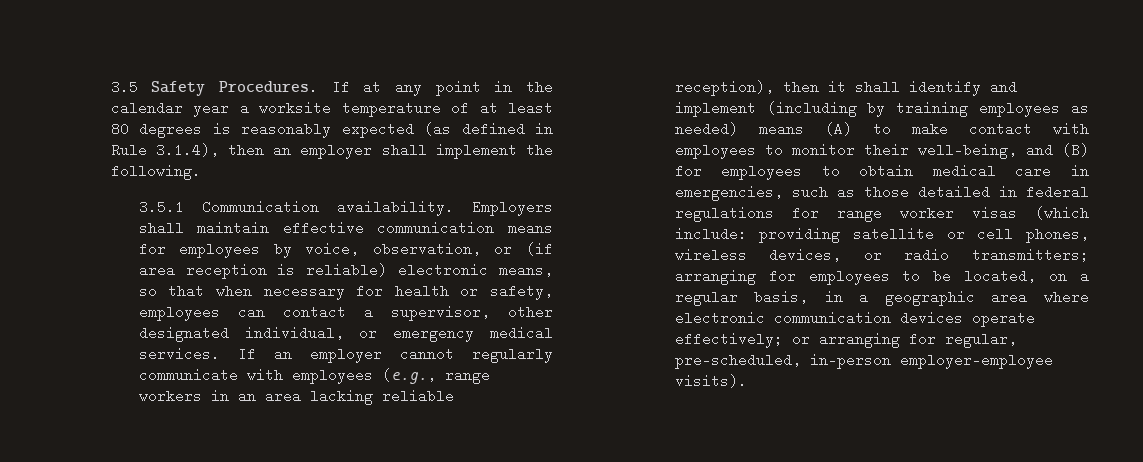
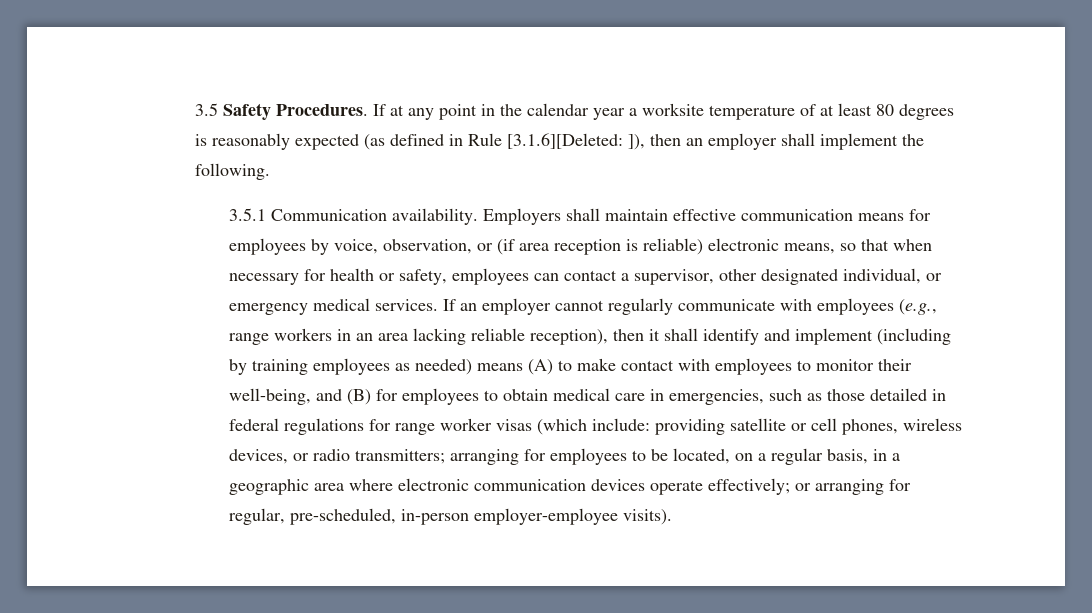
[155,143,219,157] 3.1.4), -> [506,133,645,150] [3.1.6][Deleted: ]),

